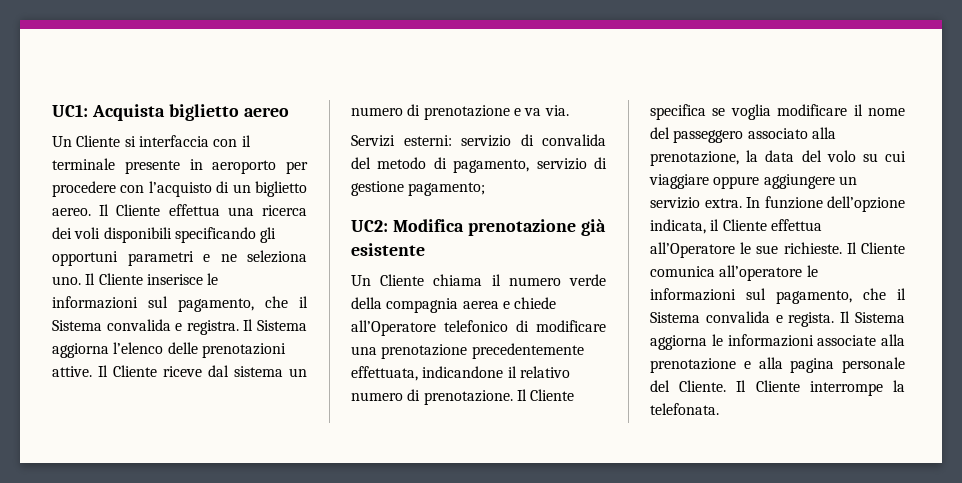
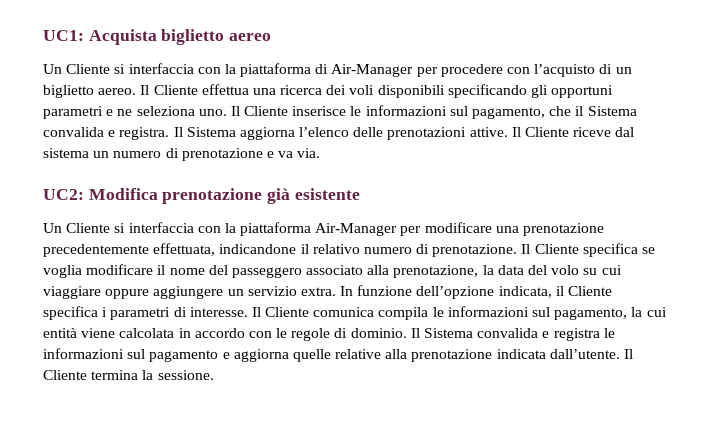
[241,135,251,147] [52,158,277,174] il terminale presente in aeroporto -> [224,63,414,77] la piattaforma di Air-Manager
[351,134,606,147] [351,157,607,173] [351,181,486,196] // Servizi esterni: servizio di convalida del metodo di pagamento, servizio di gestione pagamento; -> (321, 153) none
[433,274,606,286] [351,297,557,313] [351,320,529,336] chiama il numero verde della compagnia aerea e chiede all’Operatore telefonico di -> [114,222,422,236] si interfaccia con la piattaforma Air-Manager per
[770,219,822,231] [650,242,842,258] effettua all’Operatore le sue richieste. -> [43,306,248,320] specifica i parametri di interesse.
[719,265,818,281] [650,288,906,304] [650,311,905,327] [650,334,905,350] [650,357,905,373] [650,380,905,396] [650,403,719,415] all’operatore le informazioni sul pagamento, che il Sistema convalida e regista. Il Sistema aggiorna le informazioni associate alla prenotazione e alla pagina personale del Cliente. Il Cliente interrompe la telefonata. -> [378,306,667,320] [43,328,615,341] [43,348,634,362] [43,370,214,380] compila le informazioni sul pagamento, la cui entità viene calcolata in accordo con le regole di dominio. Il Sistema convalida e registra le informazioni sul pagamento e aggiorna quelle relative alla prenotazione indicata dall’utente. Il Cliente termina la sessione.

